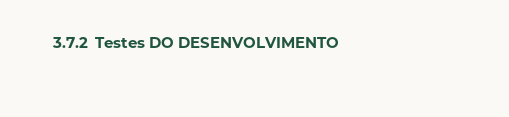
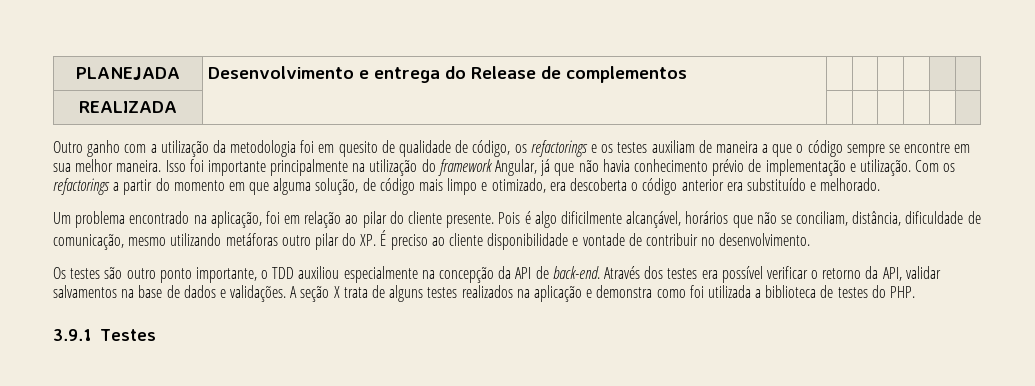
[52,37,339,48] 3.7.2 Testes DO DESENVOLVIMENTO -> [76,67,180,80] [208,66,688,83] [79,101,177,113] [53,140,971,157] [53,159,956,176] [53,178,881,195] [53,211,981,228] [53,230,811,250] [53,266,941,283] [53,285,915,302] [53,329,156,341] PLANEJADA | Desenvolvimento e entrega do Release de complementos | | | | | | // REALIZADA | | | | | | | // Outro ganho com a utilização da metodologia foi em quesito de qualidade de código, os refactorings e os testes auxiliam de maneira a que o código sempre se encontre em sua melhor maneira. Isso foi importante principalmente na utilização do framework Angular, já que não havia conhecimento prévio de implementação e utilização. Com os refactorings a partir do momento em que alguma solução, de código mais limpo e otimizado, era descoberta o código anterior era substituído e melhorado. // Um problema encontrado na aplicação, foi em relação ao pilar do cliente presente. Pois é algo dificilmente alcançável, horários que não se conciliam, distância, dificuldade de comunicação, mesmo utilizando metáforas outro pilar do XP. É preciso ao cliente disponibilidade e vontade de contribuir no desenvolvimento. // Os testes são outro ponto importante, o TDD auxiliou especialmente na concepção da API de back-end. Através dos testes era possível verificar o retorno da API, validar salvamentos na base de dados e validações. A seção X trata de alguns testes realizados na aplicação e demonstra como foi utilizada a biblioteca de testes do PHP. // 3.9.1 Testes

